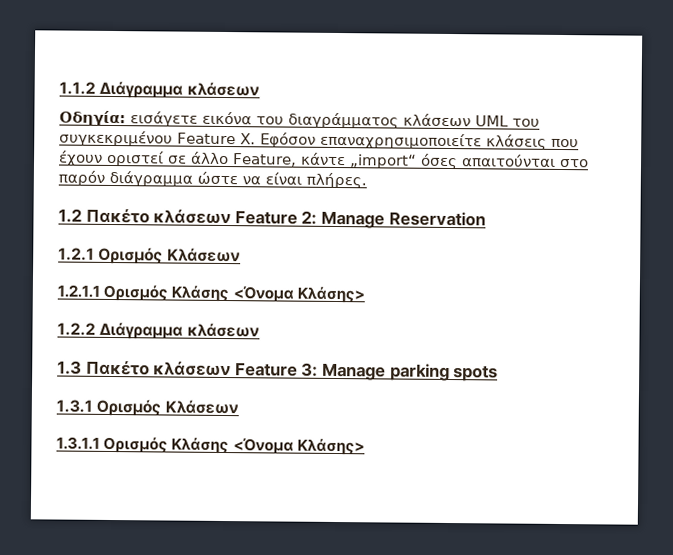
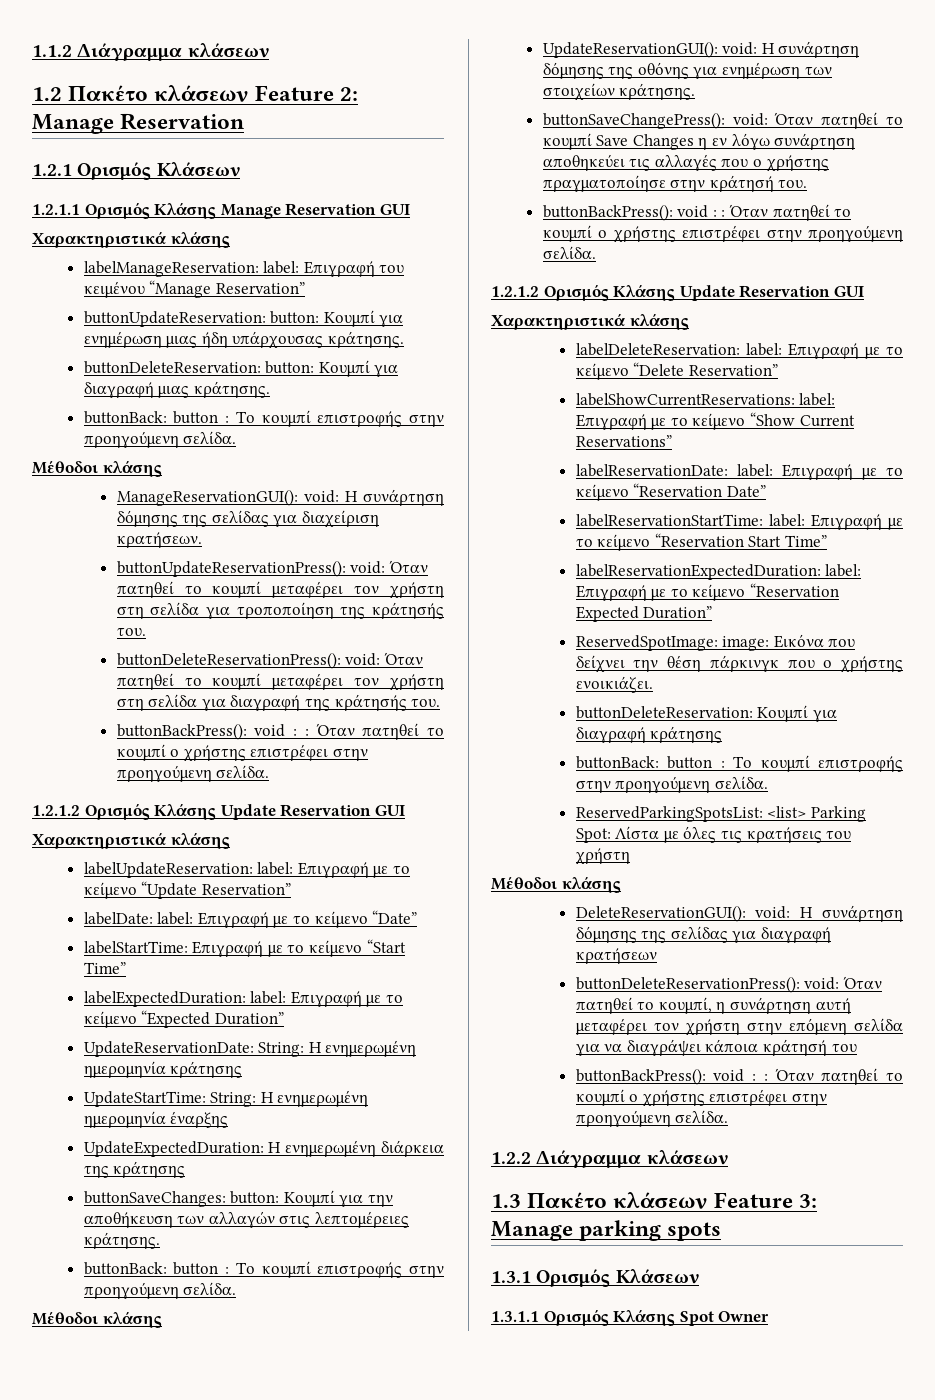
[59,110,540,129] [59,130,579,150] [58,150,589,170] [58,170,367,189] // Οδηγία: εισάγετε εικόνα του διαγράμματος κλάσεων UML του συγκεκριμένου Feature X. Εφόσον επαναχρησιμοποιείτε κλάσεις που έχουν οριστεί σε άλλο Feature, κάντε „import“ όσες απαιτούνται στο παρόν διάγραμμα ώστε να είναι πλήρες. -> (269, 50) none
[232,286,365,304] <Όνομα Κλάσης> -> [220,203,410,219] [32,231,230,248] [83,261,405,277] [83,280,305,298] [83,310,404,327] [83,331,405,349] [83,360,399,377] [83,381,270,398] [83,410,444,427] [83,431,237,448] [32,460,162,477] [116,489,444,506] [116,510,380,528] [116,532,202,548] [116,560,428,577] [116,581,445,599] [116,602,445,619] [116,628,146,636] [116,652,423,669] [116,673,445,691] [116,694,441,711] [116,723,444,740] [116,744,369,762] [116,765,270,782] [32,803,405,820] [32,832,230,849] [83,862,411,878] [83,881,291,899] [83,910,418,928] [83,939,406,957] [83,962,126,974] [83,991,404,1007] [83,1010,284,1028] [83,1040,417,1057] [83,1061,243,1078] [83,1090,369,1107] [83,1111,229,1128] [83,1140,444,1157] [83,1161,186,1178] [83,1190,394,1207] [83,1211,410,1228] [83,1232,160,1249] [83,1261,444,1278] [83,1282,237,1299] [32,1311,162,1328] [542,41,860,58] [542,62,832,79] [542,83,696,101] [542,112,903,129] [542,133,856,150] [542,154,829,172] [542,175,808,192] [542,204,852,221] [542,225,903,243] [542,246,596,260] [491,284,864,301] [491,313,689,330] [575,343,903,359] [575,362,778,380] [575,393,836,406] [575,412,855,430] [575,435,672,447] [575,464,903,480] [575,483,766,501] [575,514,903,530] [575,533,828,551] [575,564,862,580] [575,583,840,601] [575,606,713,622] [575,634,856,651] [575,655,903,673] [575,676,653,693] [575,705,837,722] [575,726,723,743] [575,755,903,772] [575,776,768,793] [575,806,866,822] [575,826,852,843] [575,848,630,865] [491,876,621,893] [575,905,903,922] [575,926,832,943] [575,948,657,964] [575,976,882,993] [575,997,851,1014] [575,1018,903,1036] [575,1039,857,1056] [575,1068,903,1085] [575,1089,828,1107] [575,1110,729,1127] Manage Reservation GUI // Χαρακτηριστικά κλάσης // labelManageReservation: label: Επιγραφή του κειμένου “Manage Reservation” // buttonUpdateReservation: button: Κουμπί για ενημέρωση μιας ήδη υπάρχουσας κράτησης. // buttonDeleteReservation: button: Κουμπί για διαγραφή μιας κράτησης. // buttonBack: button : Το κουμπί επιστροφής στην προηγούμενη σελίδα. // Μέθοδοι κλάσης // ManageReservationGUI(): void: Η συνάρτηση δόμησης της σελίδας για διαχείριση κρατήσεων. // buttonUpdateReservationPress(): void: Όταν πατηθεί το κουμπί μεταφέρει τον χρήστη στη σελίδα για τροποποίηση της κράτησής του. // buttonDeleteReservationPress(): void: Όταν πατηθεί το κουμπί μεταφέρει τον χρήστη στη σελίδα για διαγραφή της κράτησής του. // buttonBackPress(): void : : Όταν πατηθεί το κουμπί ο χρήστης επιστρέφει στην προηγούμενη σελίδα. // 1.2.1.2 Ορισμός Κλάσης Update Reservation GUI // Χαρακτηριστικά κλάσης // labelUpdateReservation: label: Επιγραφή με το κείμενο “Update Reservation” // labelDate: label: Επιγραφή με το κείμενο “Date” // labelStartTime: Επιγραφή με το κείμενο “Start Time” // labelExpectedDuration: label: Επιγραφή με το κείμενο “Expected Duration” // UpdateReservationDate: String: Η ενημερωμένη ημερομηνία κράτησης // UpdateStartTime: String: Η ενημερωμένη ημερομηνία έναρξης // UpdateExpectedDuration: Η ενημερωμένη διάρκεια της κράτησης // buttonSaveChanges: button: Κουμπί για την αποθήκευση των αλλαγών στις λεπτομέρειες κράτησης. // buttonBack: button : Το κουμπί επιστροφής στην προηγούμενη σελίδα. // Μέθοδοι κλάσης // UpdateReservationGUI(): void: Η συνάρτηση δόμησης της οθόνης για ενημέρωση των στοιχείων κράτησης. // buttonSaveChangePress(): void: Όταν πατηθεί το κουμπί Save Changes η εν λόγω συνάρτηση αποθηκεύει τις αλλαγές που ο χρήστης πραγματοποίησε στην κράτησή του. // buttonBackPress(): void : : Όταν πατηθεί το κουμπί ο χρήστης επιστρέφει στην προηγούμενη σελίδα. // 1.2.1.2 Ορισμός Κλάσης Update Reservation GUI // Χαρακτηριστικά κλάσης // labelDeleteReservation: label: Επιγραφή με το κείμενο “Delete Reservation” // labelShowCurrentReservations: label: Επιγραφή με το κείμενο “Show Current Reservations” // labelReservationDate: label: Επιγραφή με το κείμενο “Reservation Date” // labelReservationStartTime: label: Επιγραφή με το κείμενο “Reservation Start Time” // labelReservationExpectedDuration: label: Επιγραφή με το κείμενο “Reservation Expected Duration” // ReservedSpotImage: image: Εικόνα που δείχνει την θέση πάρκινγκ που ο χρήστης ενοικιάζει. // buttonDeleteReservation: Κουμπί για διαγραφή κράτησης // buttonBack: button : Το κουμπί επιστροφής στην προηγούμενη σελίδα. // ReservedParkingSpotsList: <list> Parking Spot: Λίστα με όλες τις κρατήσεις του χρήστη // Μέθοδοι κλάσης // DeleteReservationGUI(): void: Η συνάρτηση δόμησης της σελίδας για διαγραφή κρατήσεων // buttonDeleteReservationPress(): void: Όταν πατηθεί το κουμπί, η συνάρτηση αυτή μεταφέρει τον χρήστη στην επόμενη σελίδα για να διαγράψει κάποια κράτησή του // buttonBackPress(): void : : Όταν πατηθεί το κουμπί ο χρήστης επιστρέφει στην προηγούμενη σελίδα.
[232,438,365,456] <Όνομα Κλάσης> -> [679,1311,770,1326] Spot Owner

